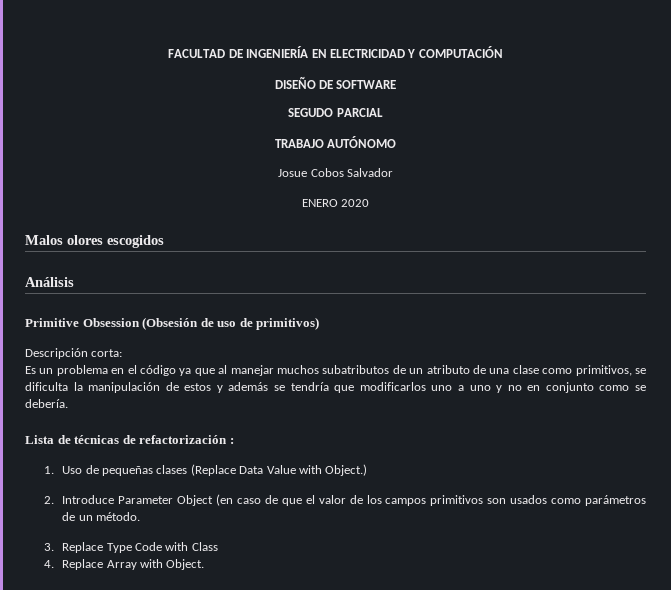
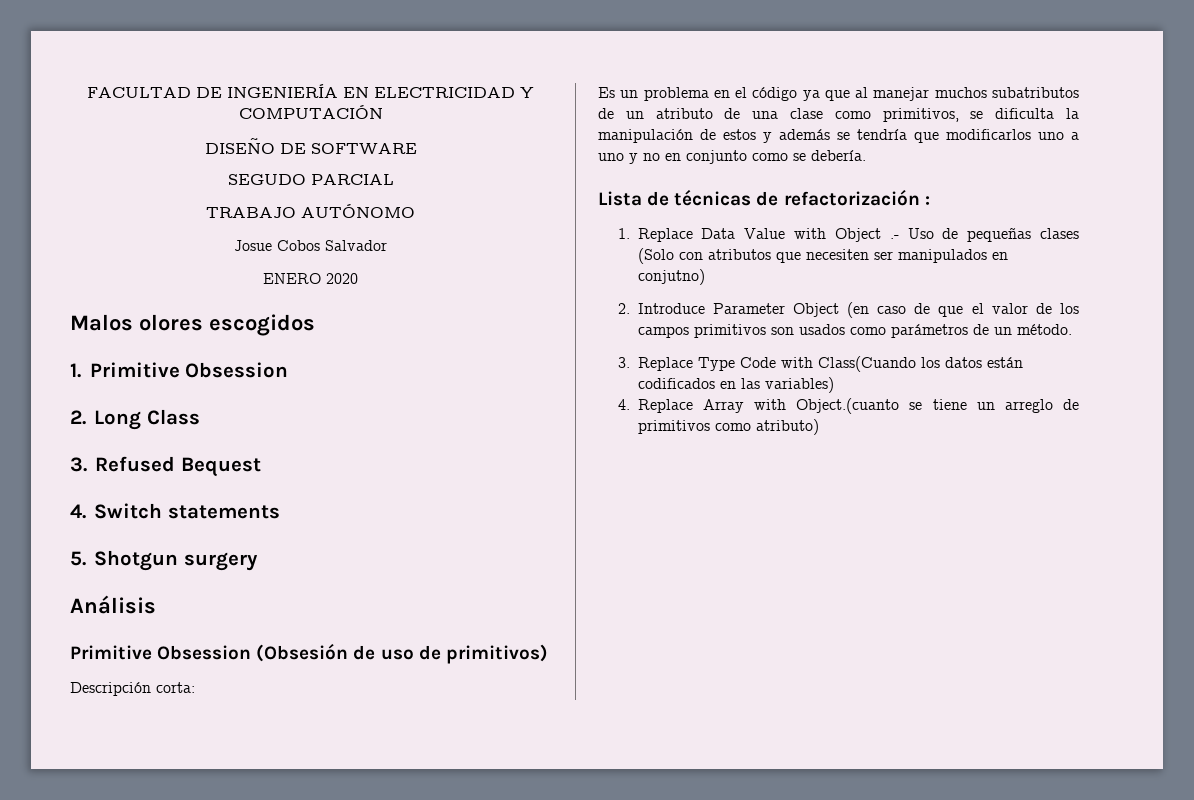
(164, 241) none -> [70,362,289,378] [70,409,200,430] [70,456,261,477] [70,503,280,519] [70,550,258,571] // 1. Primitive Obsession // 2. Long Class // 3. Refused Bequest // 4. Switch statements // 5. Shotgun surgery
[62,464,368,476] Uso de pequeñas clases (Replace Data Value with Object.) -> [637,227,1079,242] [637,248,1008,264] [637,269,705,285] Replace Data Value with Object .- Uso de pequeñas clases (Solo con atributos que necesiten ser manipulados en conjutno)
[191,542,218,551] [43,559,205,570] Class // 4. Replace Array with Object. -> [817,356,1023,372] [637,377,834,393] [617,398,1079,414] [637,419,819,435] Class(Cuando los datos están codificados en las variables) // 4. Replace Array with Object.(cuanto se tiene un arreglo de primitivos como atributo)

